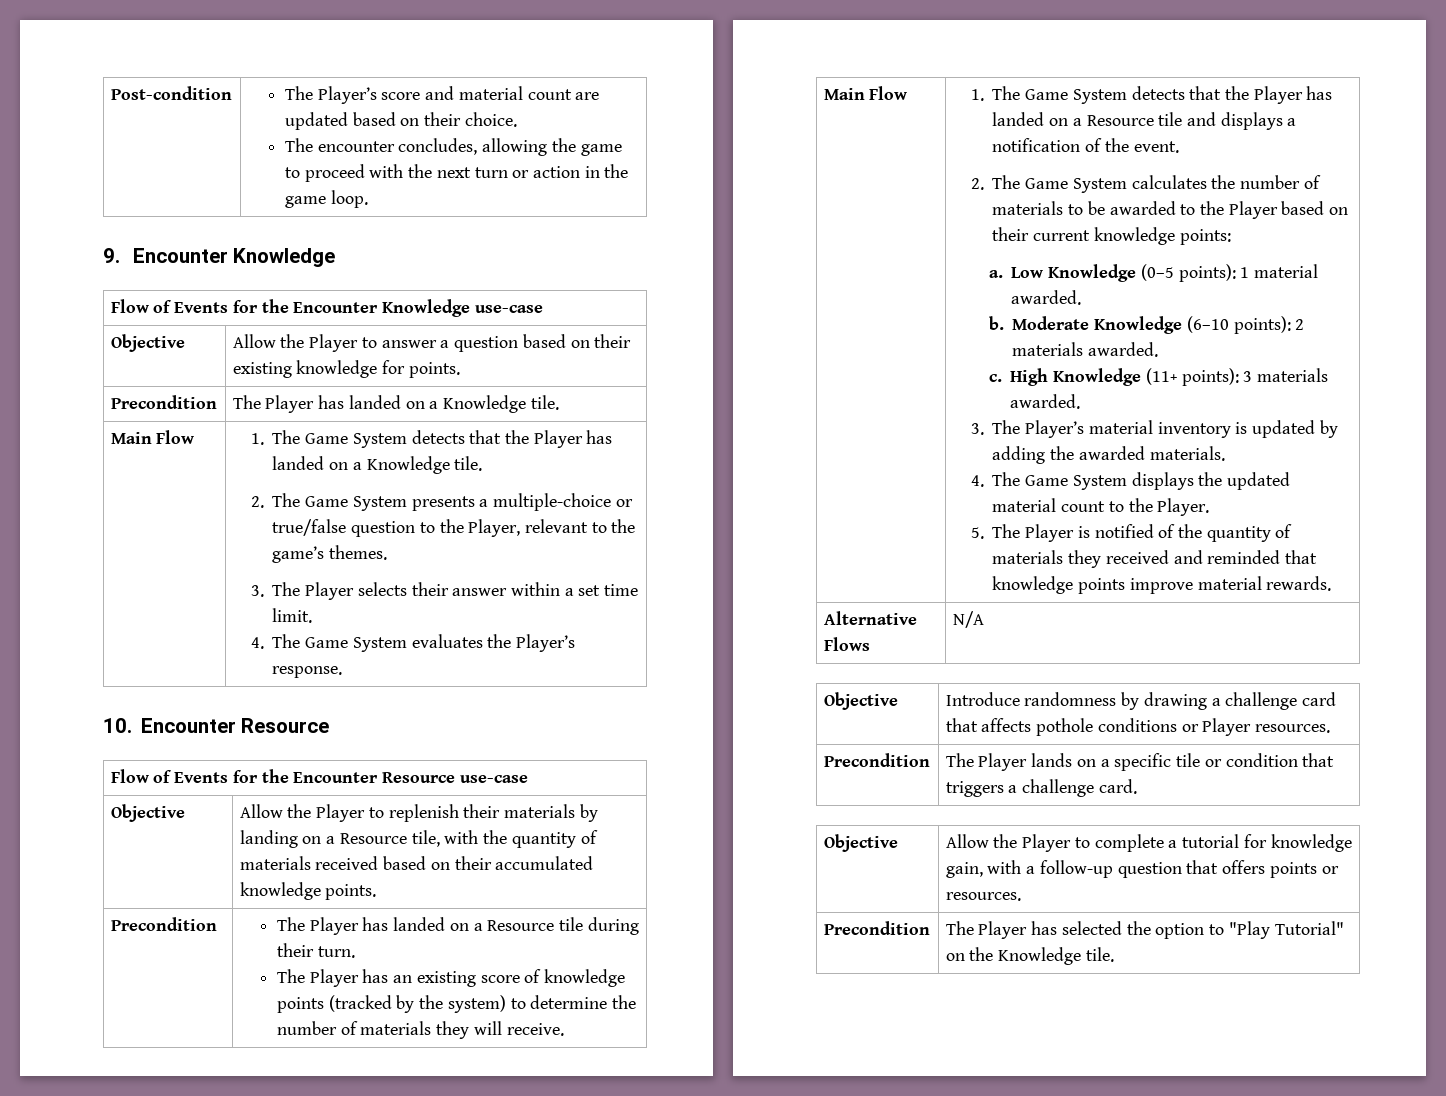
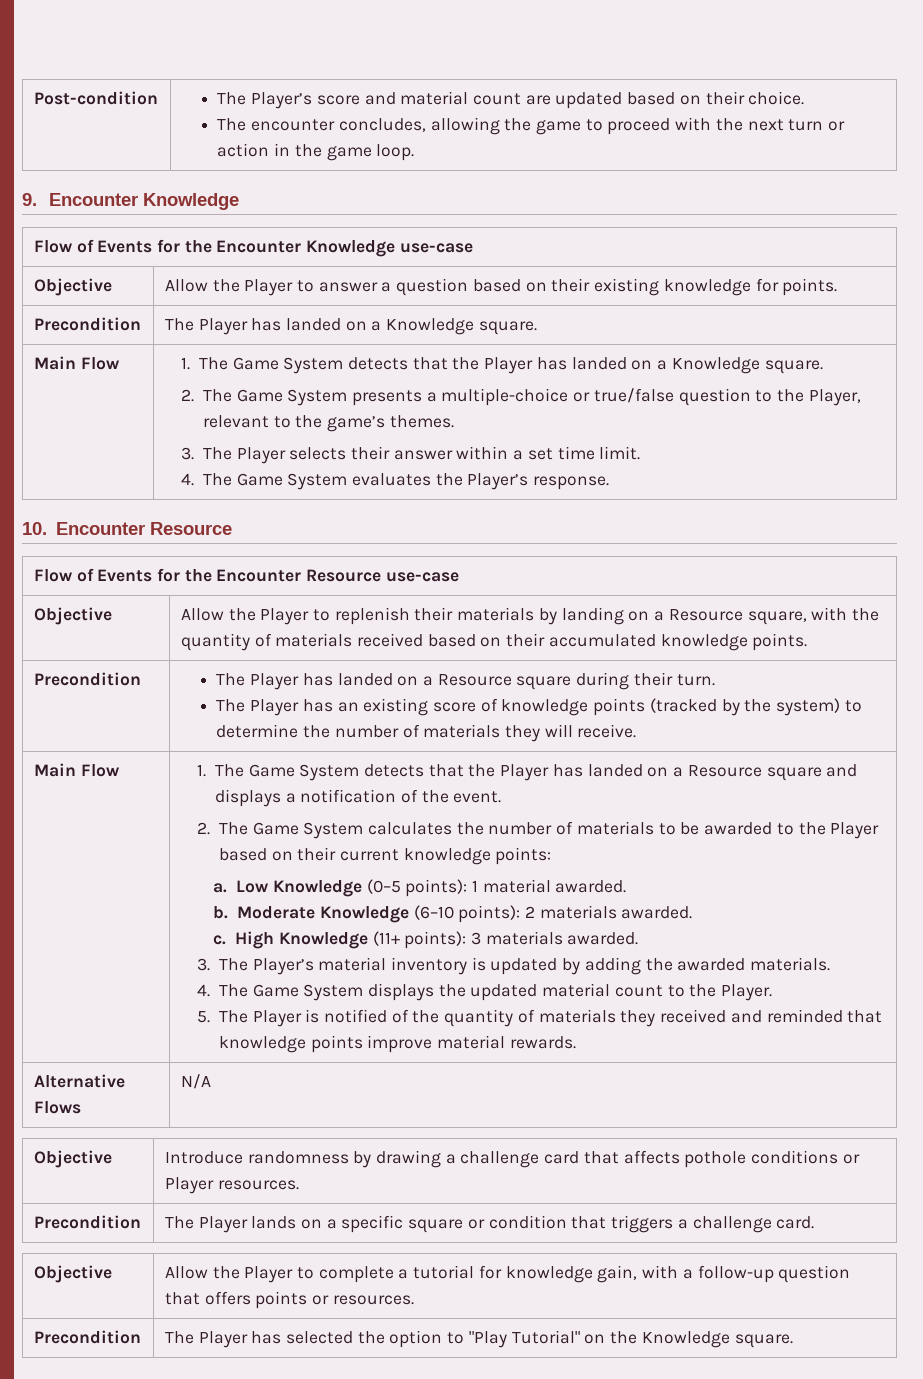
[530,395,559,410] tile. -> [478,321,537,335] square.
[454,456,483,471] tile. -> [764,360,823,374] square.
[411,830,440,847] tile, -> [747,611,807,625] square,
[558,917,583,931] tile -> [516,676,572,690] square
[1158,112,1183,126] tile -> [766,767,822,781] square
[1176,753,1201,767] tile -> [408,1219,464,1233] square
[1085,947,1114,962] tile. -> [734,1334,793,1348] square.

